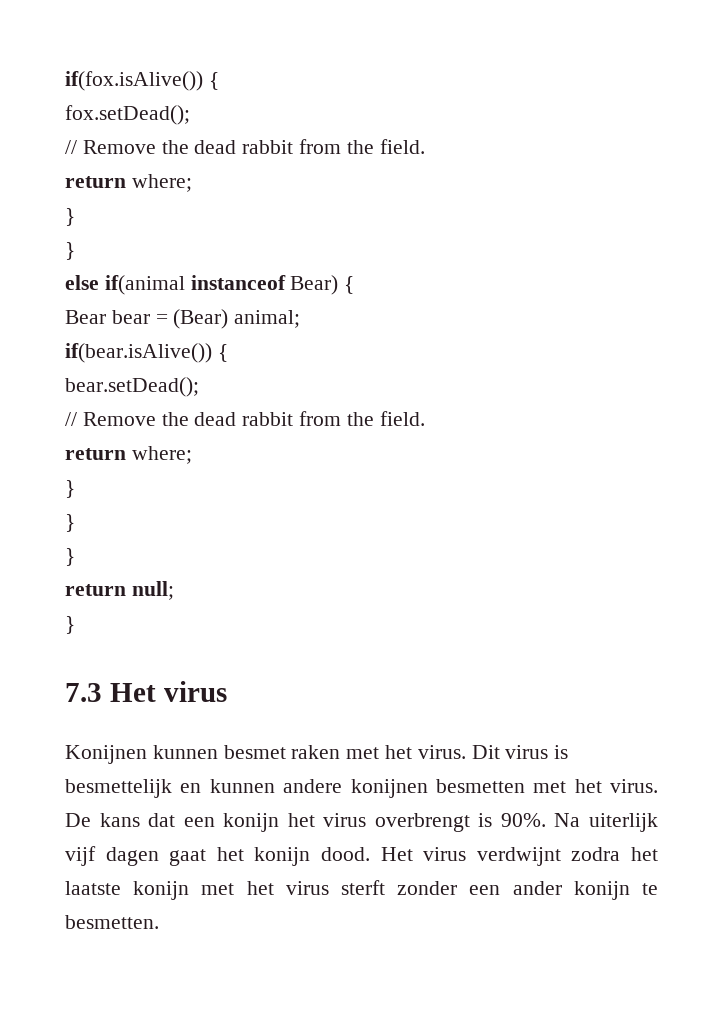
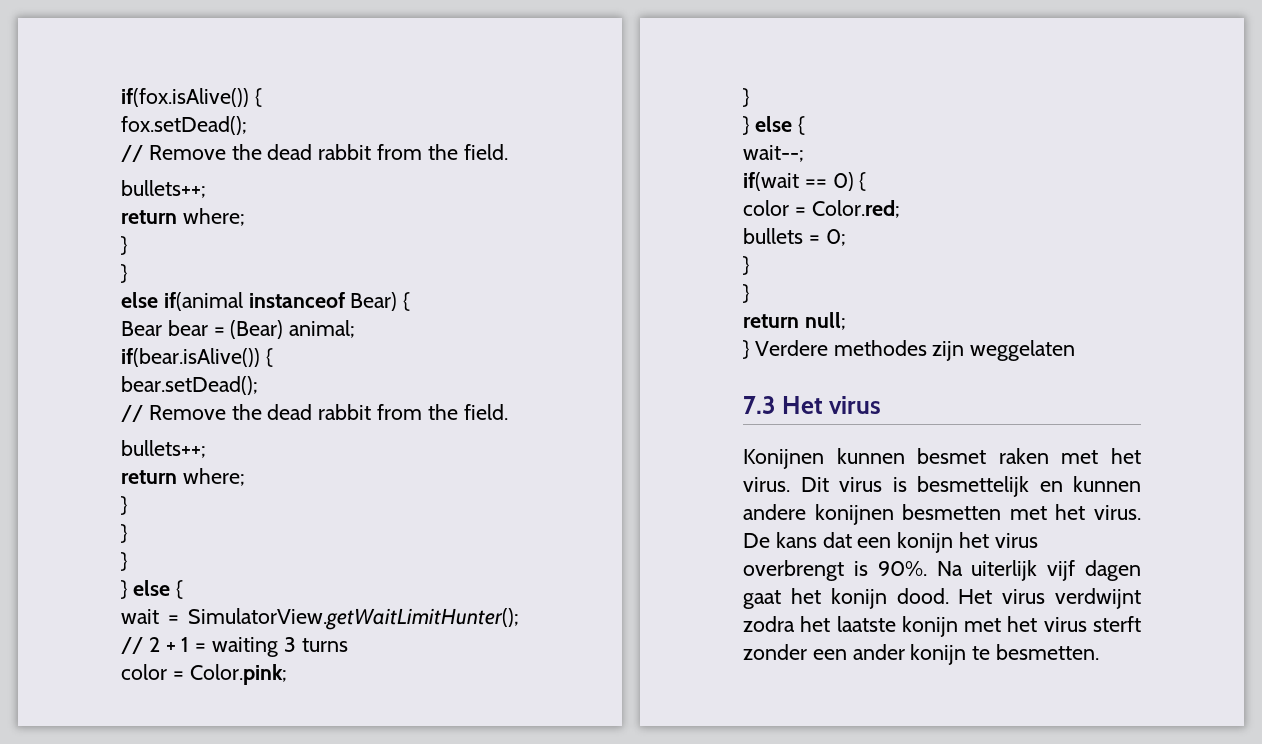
(425, 146) none -> [121,180,206,198] // bullets++;
(425, 418) none -> [121,440,206,458] // bullets++;
(75, 557) none -> [121,580,183,599] [121,608,519,630] [121,637,348,657] [121,664,287,685] [743,88,750,107] [743,116,805,135] [743,145,804,162] [743,172,867,191] [743,200,900,218] [743,228,846,246] [743,256,750,275] [743,284,750,303] // } else { // wait = SimulatorView.getWaitLimitHunter(); // 2 + 1 = waiting 3 turns // color = Color.pink; // } // } else { // wait--; // if(wait == 0) { // color = Color.red; // bullets = 0; // } // }
(75, 625) none -> [754,340,1076,361] Verdere methodes zijn weggelaten

